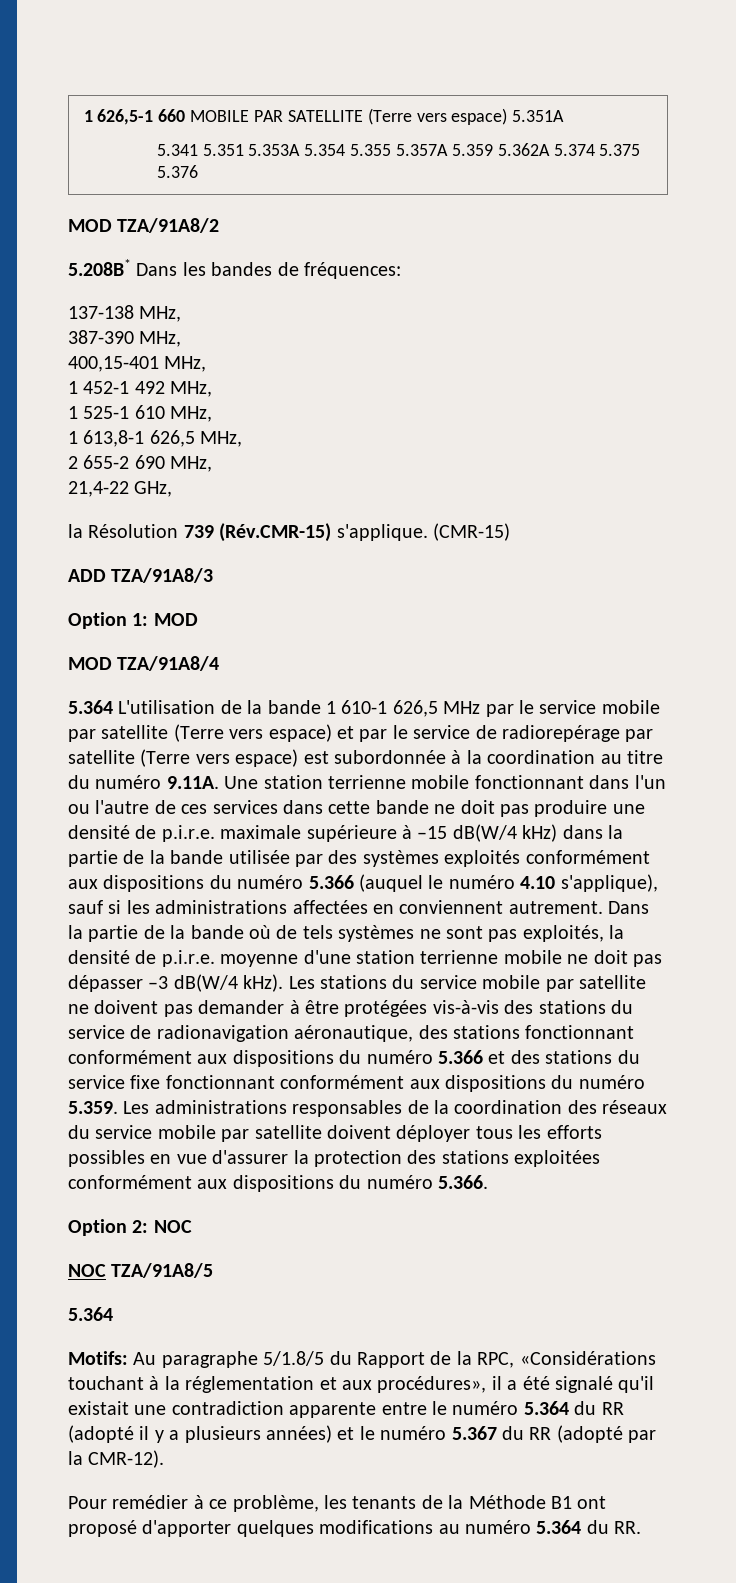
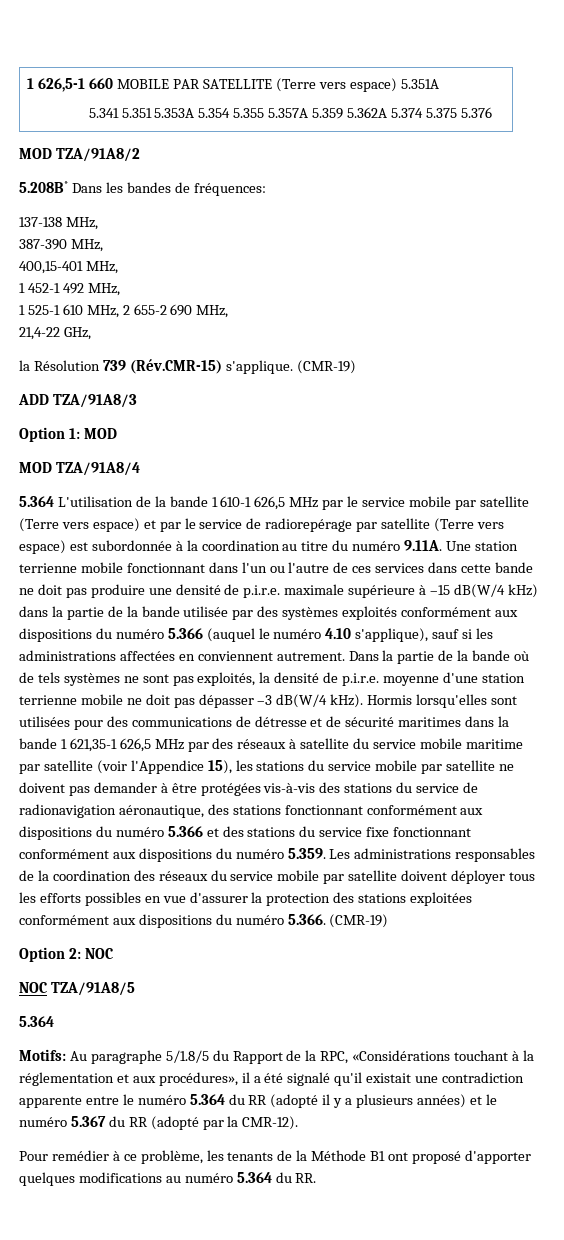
[68,430,243,447] // 1 613,8-1 626,5 MHz, // -> (119, 311) none
[433,523,510,541] (CMR-15) -> [296,360,356,374] (CMR-19)
[288,976,315,989] Les -> [367,694,518,708] [19,716,510,730] [19,738,523,752] [19,760,253,774] Hormis lorsqu'elles sont utilisées pour des communications de détresse et de sécurité maritimes dans la bande 1 621,35-1 626,5 MHz par des réseaux à satellite du service mobile maritime par satellite (voir l'Appendice 15), les
(488, 1182) none -> [329,914,389,928] (CMR-19)

